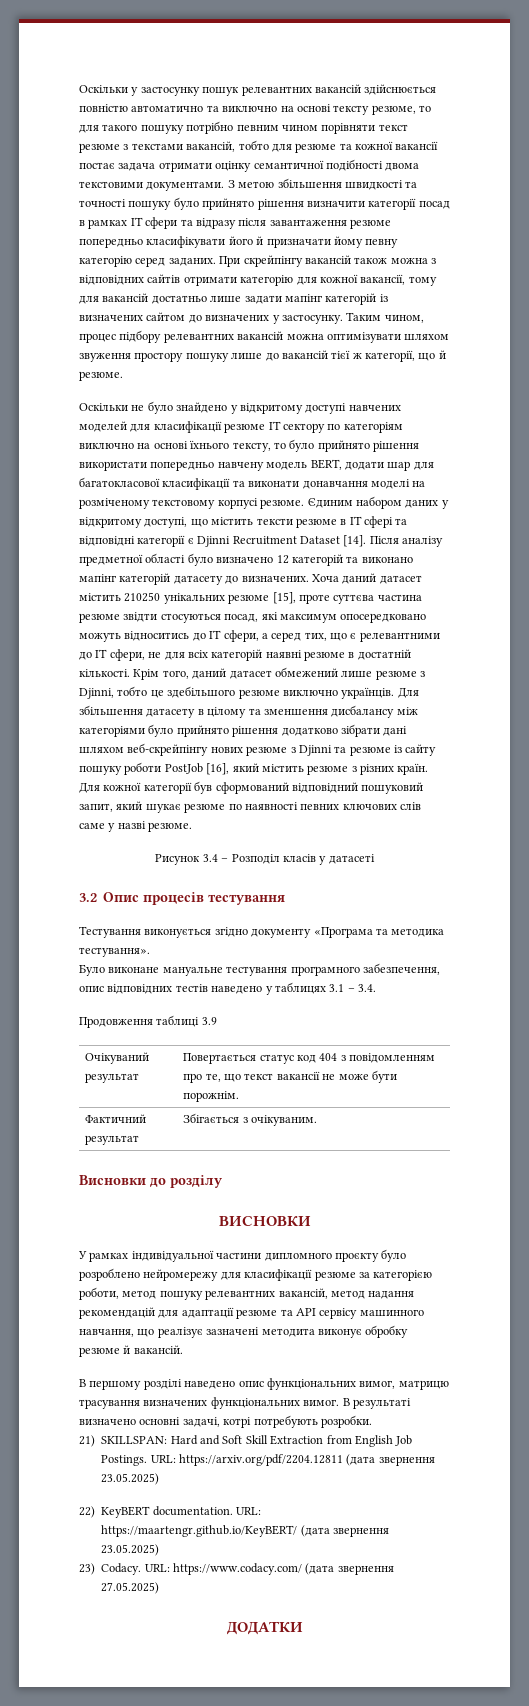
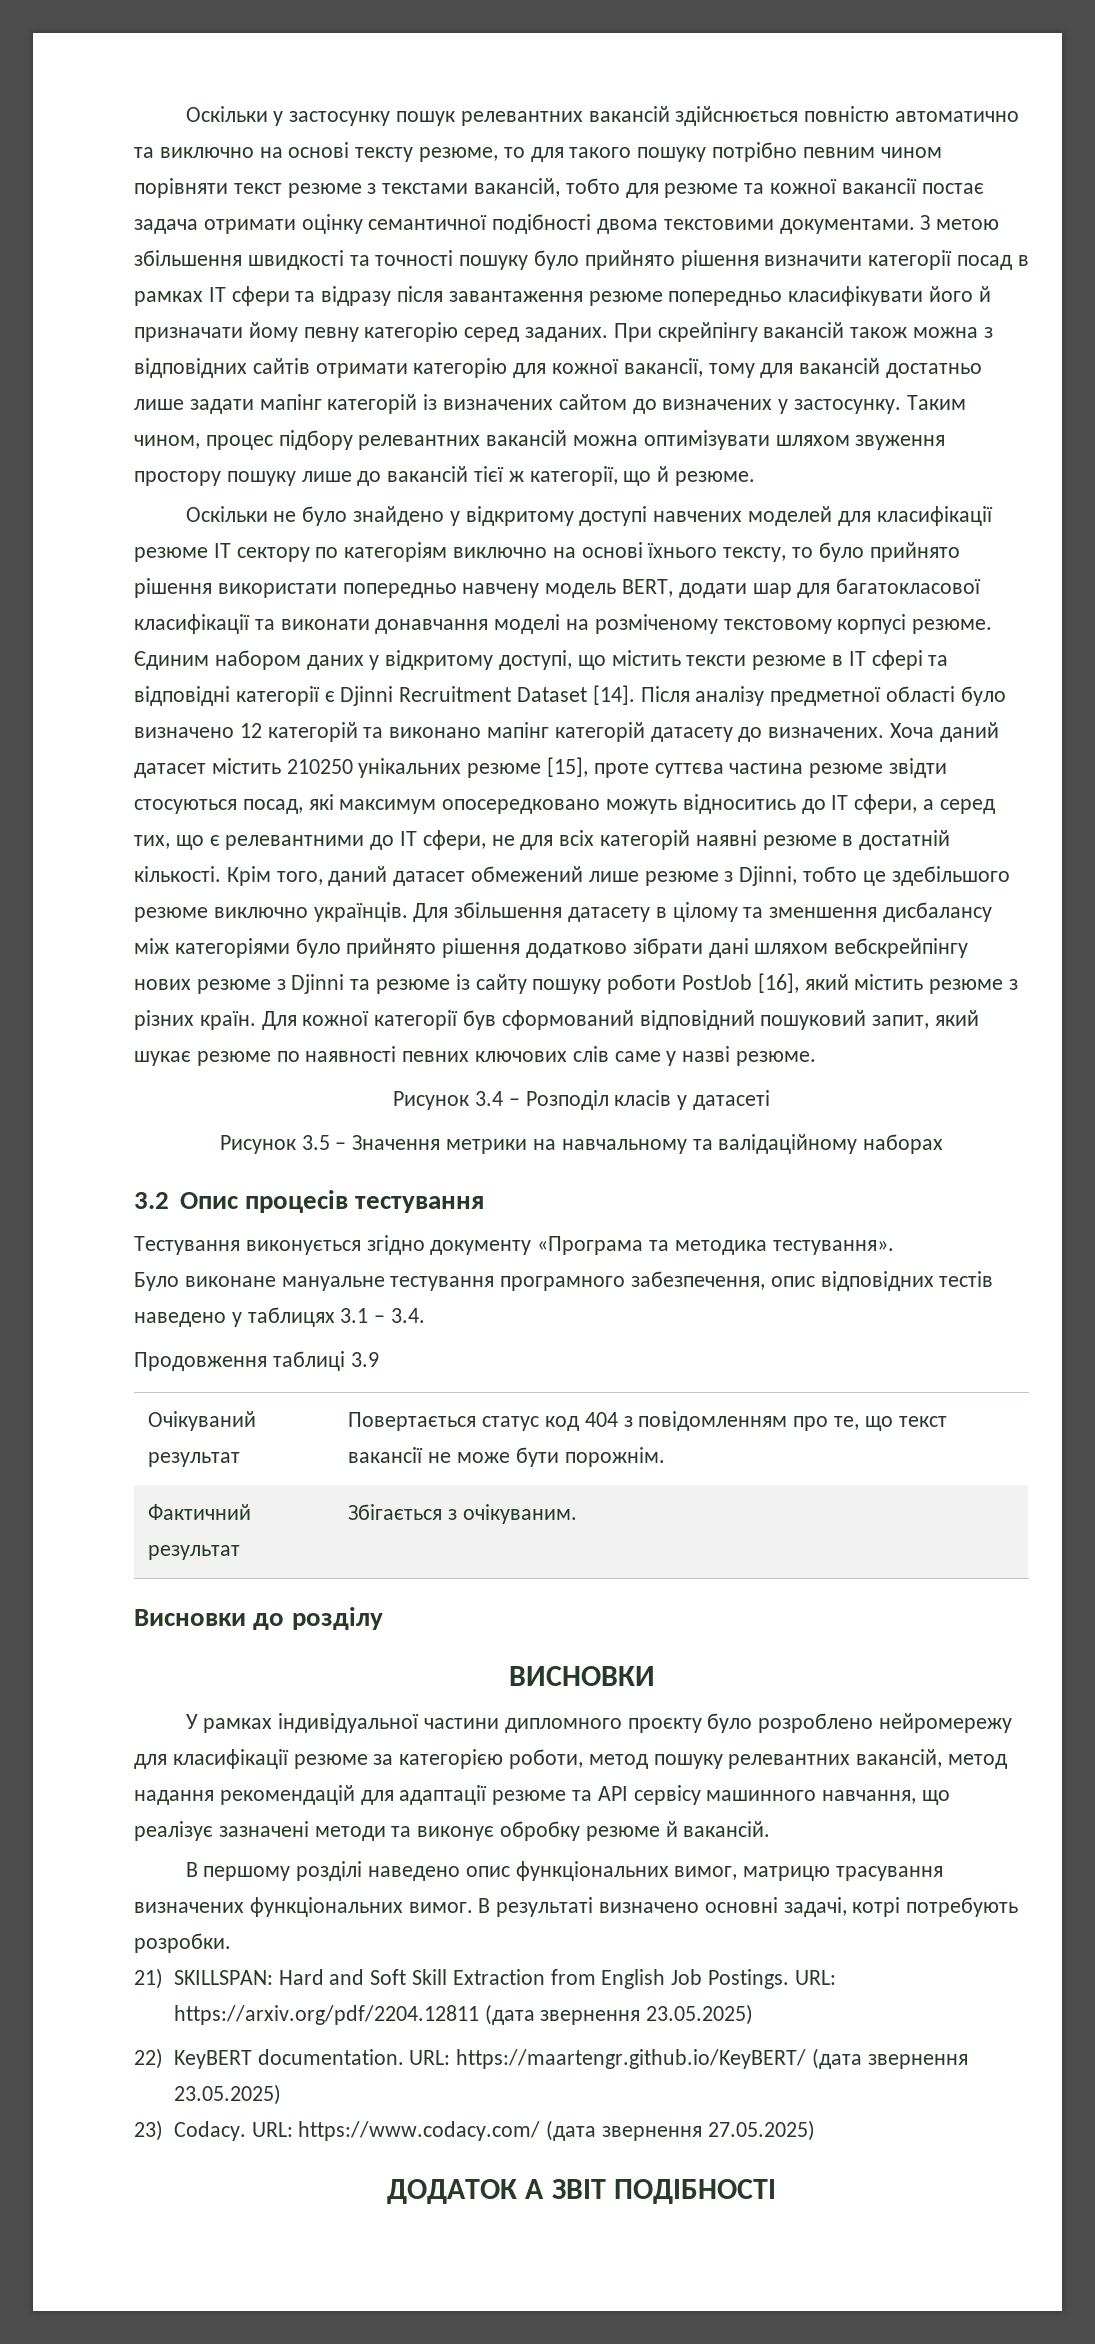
[127,743,209,756] веб-скрейпінгу -> [834,938,969,958] вебскрейпінгу
(375, 859) none -> [219,1134,944,1154] // Рисунок 3.5 – Значення метрики на навчальному та валідаційному наборах
[261,1328,315,1337] методита -> [314,1826,412,1841] методи та
[226,1621,303,1635] ДОДАТКИ -> [387,2179,776,2204] ДОДАТОК А ЗВІТ ПОДІБНОСТІ

